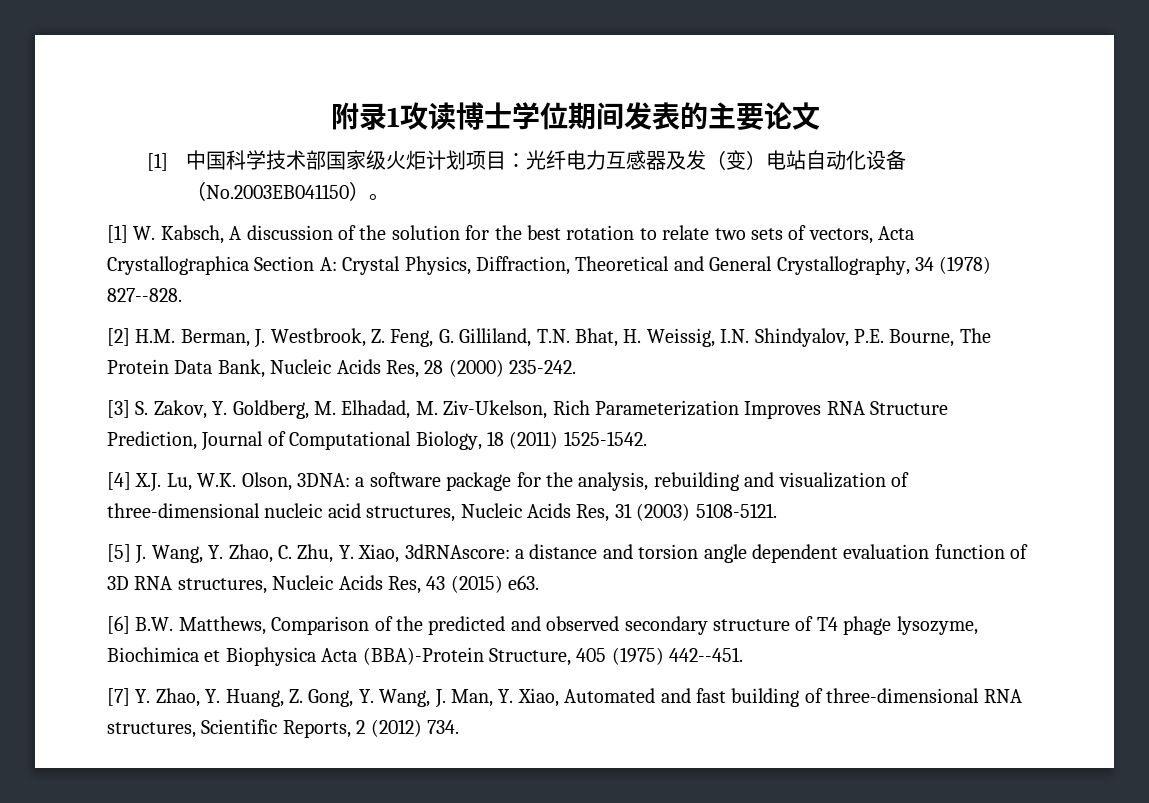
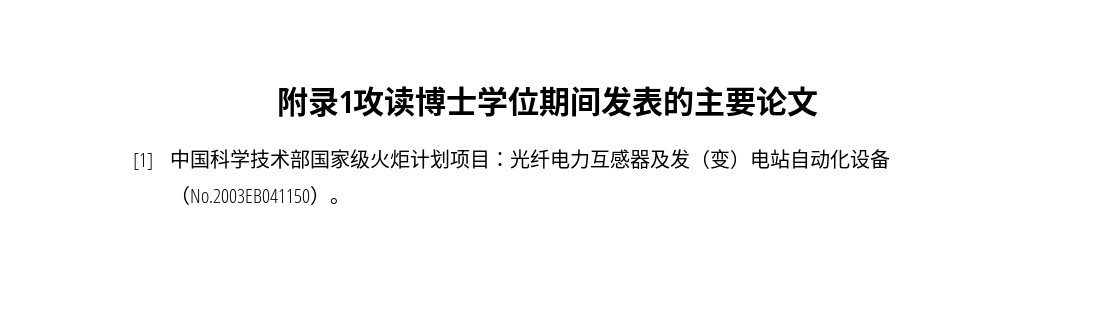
[107,225,915,244] [107,256,992,275] [107,288,182,302] [107,328,991,348] [107,359,577,378] [107,400,949,419] [107,431,647,451] [107,472,909,492] [107,503,777,522] [107,544,1029,564] [107,575,540,594] [107,616,978,635] [107,647,744,666] [107,688,1022,708] [107,719,459,738] // [1] W. Kabsch, A discussion of the solution for the best rotation to relate two sets of vectors, Acta Crystallographica Section A: Crystal Physics, Diffraction, Theoretical and General Crystallography, 34 (1978) 827--828. // [2] H.M. Berman, J. Westbrook, Z. Feng, G. Gilliland, T.N. Bhat, H. Weissig, I.N. Shindyalov, P.E. Bourne, The Protein Data Bank, Nucleic Acids Res, 28 (2000) 235-242. // [3] S. Zakov, Y. Goldberg, M. Elhadad, M. Ziv-Ukelson, Rich Parameterization Improves RNA Structure Prediction, Journal of Computational Biology, 18 (2011) 1525-1542. // [4] X.J. Lu, W.K. Olson, 3DNA: a software package for the analysis, rebuilding and visualization of three-dimensional nucleic acid structures, Nucleic Acids Res, 31 (2003) 5108-5121. // [5] J. Wang, Y. Zhao, C. Zhu, Y. Xiao, 3dRNAscore: a distance and torsion angle dependent evaluation function of 3D RNA structures, Nucleic Acids Res, 43 (2015) e63. // [6] B.W. Matthews, Comparison of the predicted and observed secondary structure of T4 phage lysozyme, Biochimica et Biophysica Acta (BBA)-Protein Structure, 405 (1975) 442--451. // [7] Y. Zhao, Y. Huang, Z. Gong, Y. Wang, J. Man, Y. Xiao, Automated and fast building of three-dimensional RNA structures, Scientific Reports, 2 (2012) 734. -> (350, 201) none

